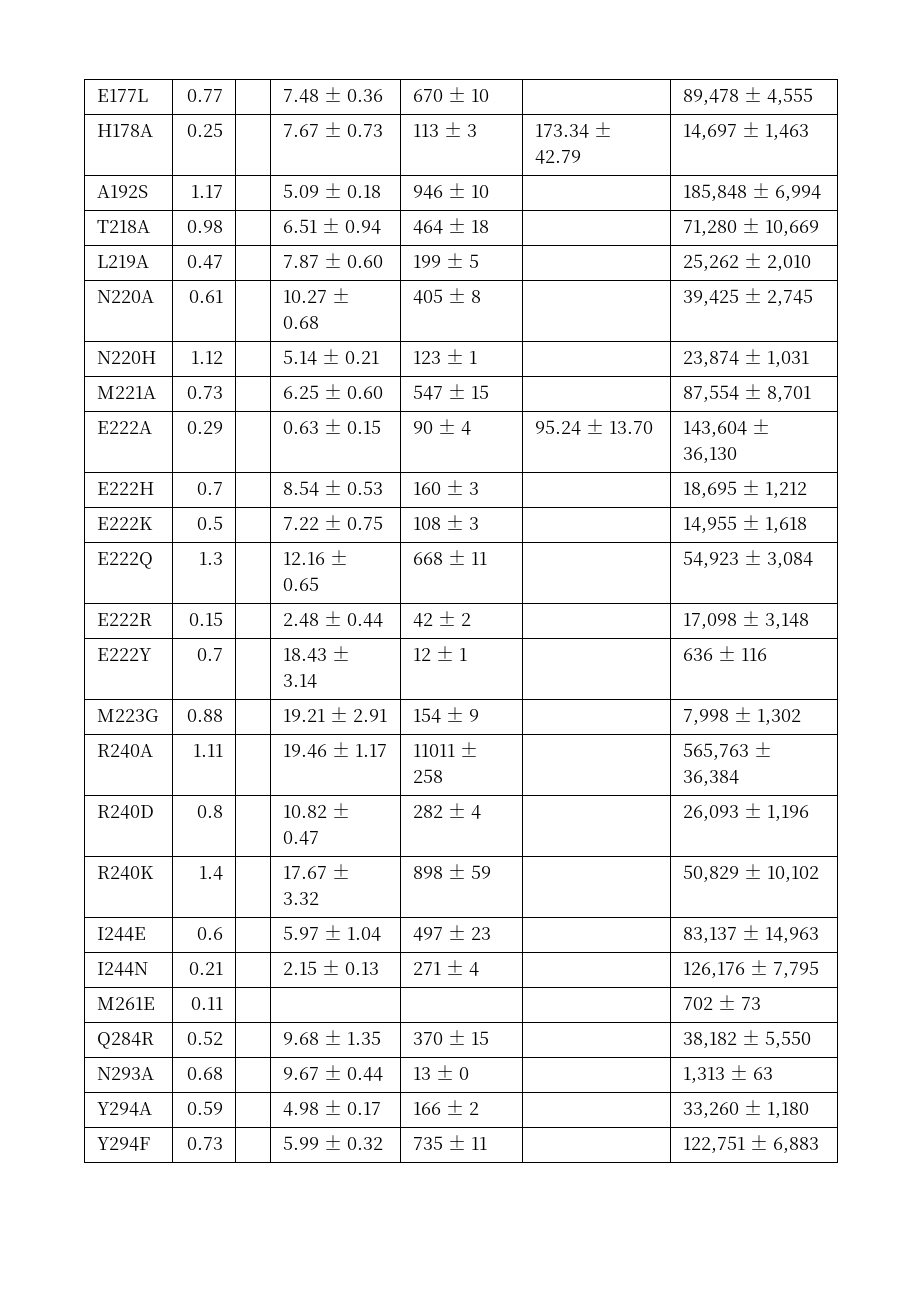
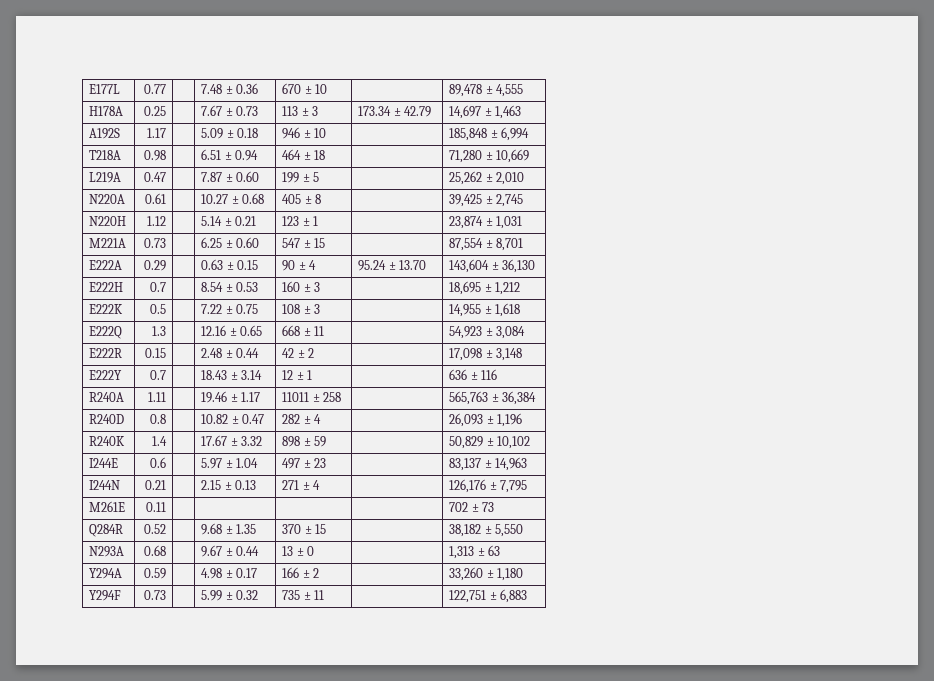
[97,709,160,722] [186,709,223,722] [283,707,388,722] [413,707,480,723] [683,707,802,726] // M223G | 0.88 | | 19.21 ± 2.91 | 154 ± 9 | | 7,998 ± 1,302 -> (498, 374) none

